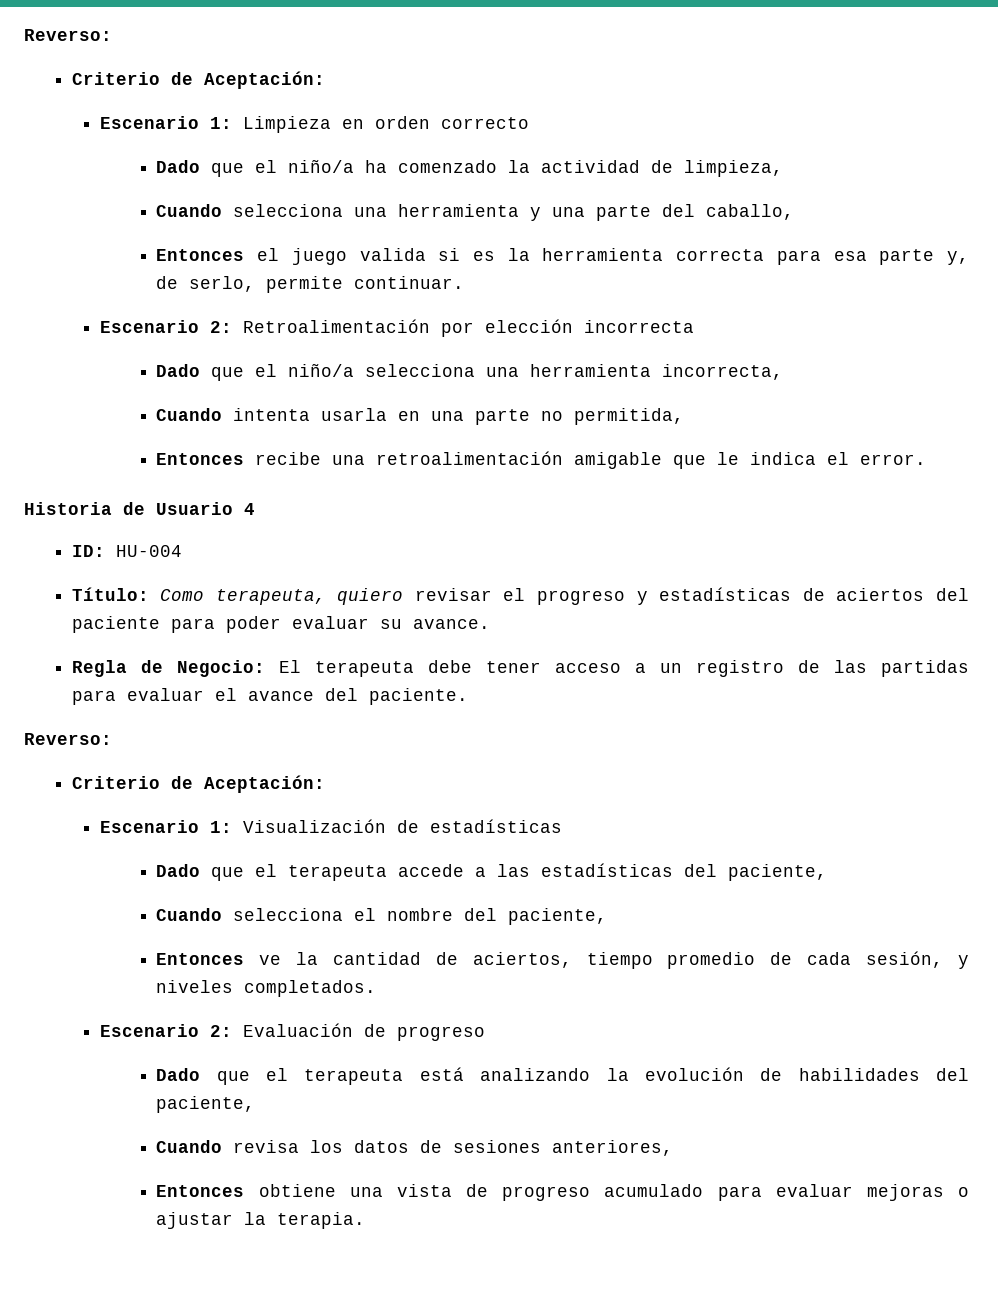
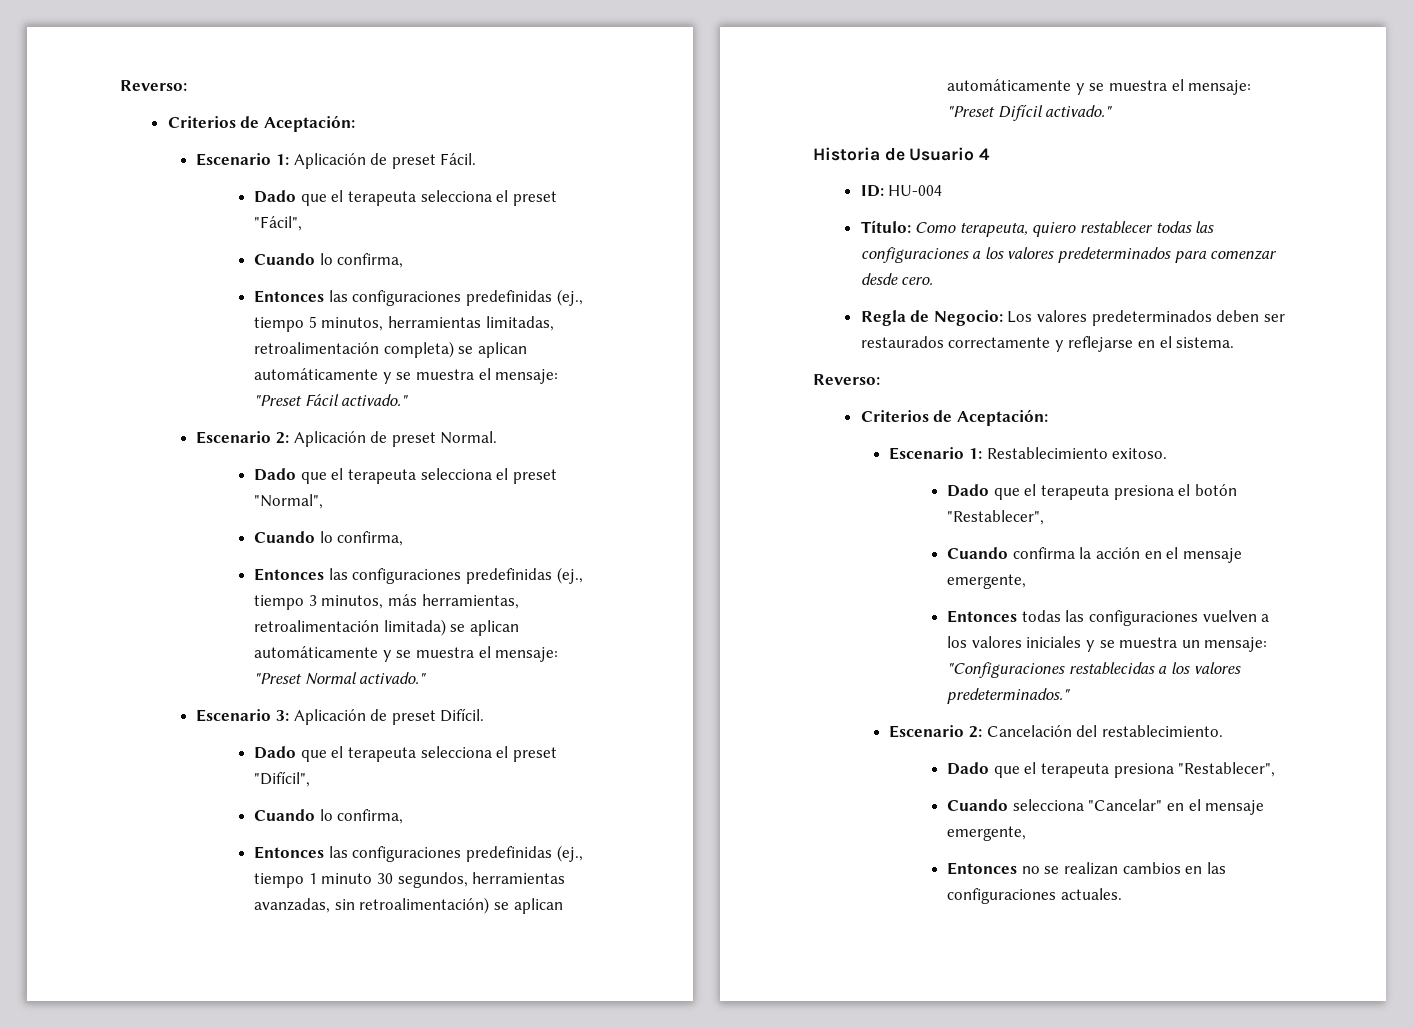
[24,29,112,41] [71,71,325,89] [99,116,529,133] [156,159,784,177] [156,204,795,221] [156,248,969,265] [156,276,465,293] [99,319,694,337] [156,363,784,381] [156,408,685,425] [156,451,927,469] Reverso: // Criterio de Aceptación: // Escenario 1: Limpieza en orden correcto // Dado que el niño/a ha comenzado la actividad de limpieza, // Cuando selecciona una herramienta y una parte del caballo, // Entonces el juego valida si es la herramienta correcta para esa parte y, de serlo, permite continuar. // Escenario 2: Retroalimentación por elección incorrecta // Dado que el niño/a selecciona una herramienta incorrecta, // Cuando intenta usarla en una parte no permitida, // Entonces recibe una retroalimentación amigable que le indica el error. -> [120,80,187,91] [167,115,355,132] [196,153,477,169] [254,190,557,206] [254,216,303,231] [254,253,404,268] [254,289,583,306] [254,316,554,332] [254,341,528,358] [254,368,559,384] [254,394,409,406] [196,431,498,447] [254,468,557,484] [254,494,324,509] [254,531,404,546] [254,567,583,584] [254,594,519,610] [254,619,520,636] [254,646,559,662] [254,672,427,685] [196,708,485,725] [254,746,557,762] [254,771,311,787] [254,809,404,824] [254,845,583,862] [254,872,566,888] [254,897,563,914] [947,79,1252,95] [947,104,1113,121] Reverso: // Criterios de Aceptación: // Escenario 1: Aplicación de preset Fácil. // Dado que el terapeuta selecciona el preset "Fácil", // Cuando lo confirma, // Entonces las configuraciones predefinidas (ej., tiempo 5 minutos, herramientas limitadas, retroalimentación completa) se aplican automáticamente y se muestra el mensaje: "Preset Fácil activado." // Escenario 2: Aplicación de preset Normal. // Dado que el terapeuta selecciona el preset "Normal", // Cuando lo confirma, // Entonces las configuraciones predefinidas (ej., tiempo 3 minutos, más herramientas, retroalimentación limitada) se aplican automáticamente y se muestra el mensaje: "Preset Normal activado." // Escenario 3: Aplicación de preset Difícil. // Dado que el terapeuta selecciona el preset "Difícil", // Cuando lo confirma, // Entonces las configuraciones predefinidas (ej., tiempo 1 minuto 30 segundos, herramientas avanzadas, sin retroalimentación) se aplican automáticamente y se muestra el mensaje: "Preset Difícil activado."
[414,587,969,605] [71,616,490,633] [71,660,969,677] [71,688,468,705] [24,733,112,745] [71,775,325,793] [99,819,562,833] [156,863,828,881] [156,908,608,925] [156,951,969,969] [156,980,377,997] [99,1023,485,1041] [156,1067,970,1085] [156,1096,256,1113] [156,1140,674,1156] [156,1184,969,1201] [156,1212,366,1229] revisar el progreso y estadísticas de aciertos del paciente para poder evaluar su avance. // Regla de Negocio: El terapeuta debe tener acceso a un registro de las partidas para evaluar el avance del paciente. // Reverso: // Criterio de Aceptación: // Escenario 1: Visualización de estadísticas // Dado que el terapeuta accede a las estadísticas del paciente, // Cuando selecciona el nombre del paciente, // Entonces ve la cantidad de aciertos, tiempo promedio de cada sesión, y niveles completados. // Escenario 2: Evaluación de progreso // Dado que el terapeuta está analizando la evolución de habilidades del paciente, // Cuando revisa los datos de sesiones anteriores, // Entonces obtiene una vista de progreso acumulado para evaluar mejoras o ajustar la terapia. -> [1079,221,1215,234] [860,247,1278,263] [860,273,934,285] [860,310,1285,326] [860,336,1235,352] [813,374,880,385] [860,409,1048,426] [889,447,1168,460] [947,484,1237,500] [947,510,1045,525] [947,547,1242,563] [947,574,1027,589] [947,610,1270,626] [947,636,1268,652] [947,662,1241,678] [947,688,1071,704] [889,725,1223,738] [947,762,1276,778] [947,799,1265,815] [947,826,1027,841] [947,862,1226,875] [947,888,1122,904] restablecer todas las configuraciones a los valores predeterminados para comenzar desde cero. // Regla de Negocio: Los valores predeterminados deben ser restaurados correctamente y reflejarse en el sistema. // Reverso: // Criterios de Aceptación: // Escenario 1: Restablecimiento exitoso. // Dado que el terapeuta presiona el botón "Restablecer", // Cuando confirma la acción en el mensaje emergente, // Entonces todas las configuraciones vuelven a los valores iniciales y se muestra un mensaje: "Configuraciones restablecidas a los valores predeterminados." // Escenario 2: Cancelación del restablecimiento. // Dado que el terapeuta presiona "Restablecer", // Cuando selecciona "Cancelar" en el mensaje emergente, // Entonces no se realizan cambios en las configuraciones actuales.

